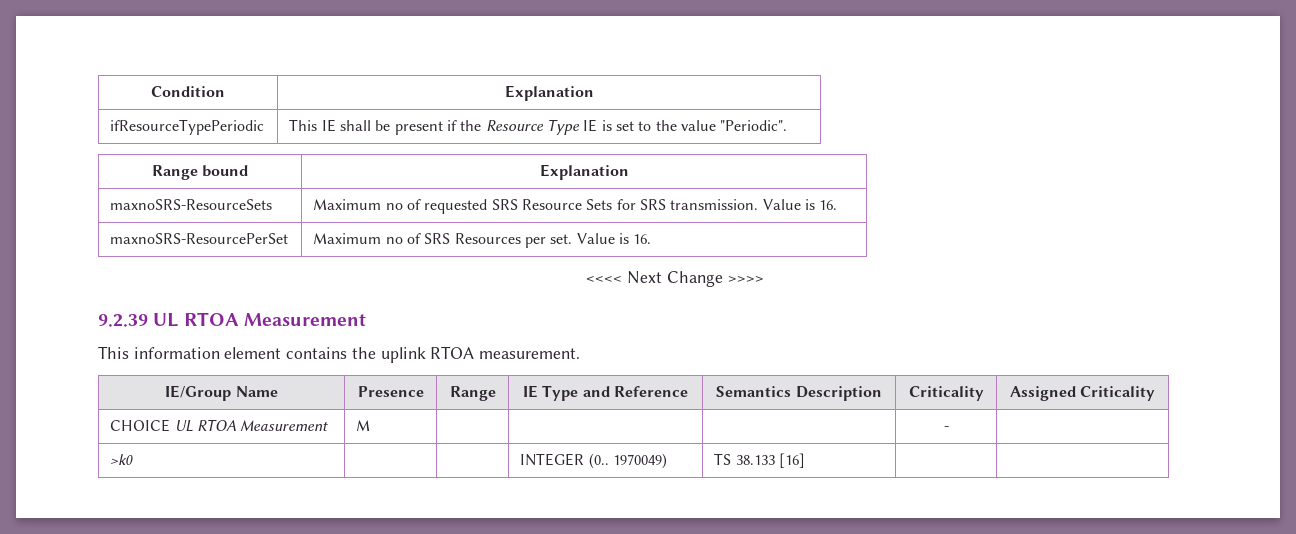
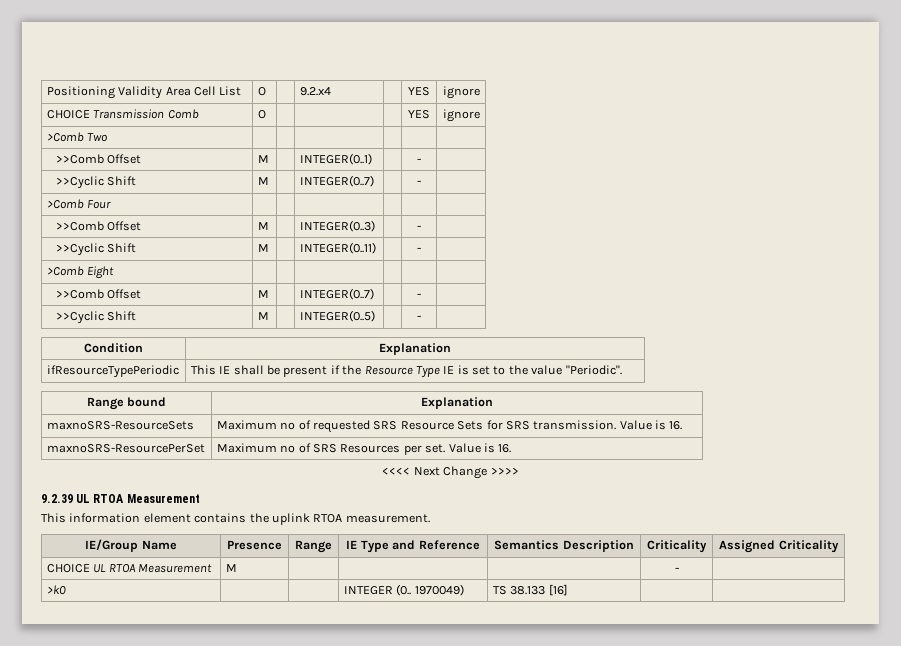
(151, 91) none -> [46,86,242,99] [257,87,266,96] [299,87,331,96] [408,87,430,96] [442,86,480,99] [46,109,199,119] [257,110,266,119] [408,110,430,119] [442,109,480,122] [46,132,109,142] [55,154,142,164] [257,155,269,163] [299,153,372,165] [417,158,421,163] [55,176,137,189] [257,177,269,185] [299,175,374,187] [417,180,421,185] [46,199,112,209] [55,221,142,231] [257,222,269,230] [299,220,375,232] [417,225,421,230] [55,243,137,256] [257,244,269,252] [299,242,376,254] [417,247,421,252] [46,266,115,279] [55,289,142,299] [257,290,269,298] [299,288,374,300] [417,293,421,298] [55,311,137,324] [257,312,269,320] [299,310,375,322] [417,315,421,320] Positioning Validity Area Cell List | O | | 9.2.x4 | | YES | ignore // CHOICE Transmission Comb | O | | | | YES | ignore // >Comb Two | | | | | | // >>Comb Offset | M | | INTEGER(0..1) | | - | // >>Cyclic Shift | M | | INTEGER(0..7) | | - | // >Comb Four | | | | | | // >>Comb Offset | M | | INTEGER(0..3) | | - | // >>Cyclic Shift | M | | INTEGER(0..11) | | - | // >Comb Eight | | | | | | // >>Comb Offset | M | | INTEGER(0..7) | | - | // >>Cyclic Shift | M | | INTEGER(0..5) | | - | //

